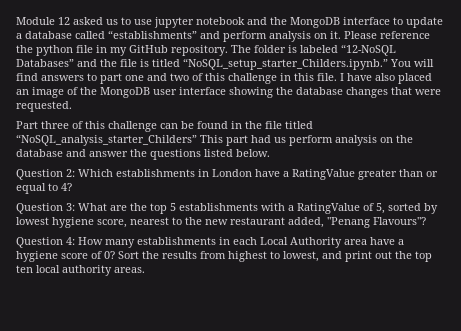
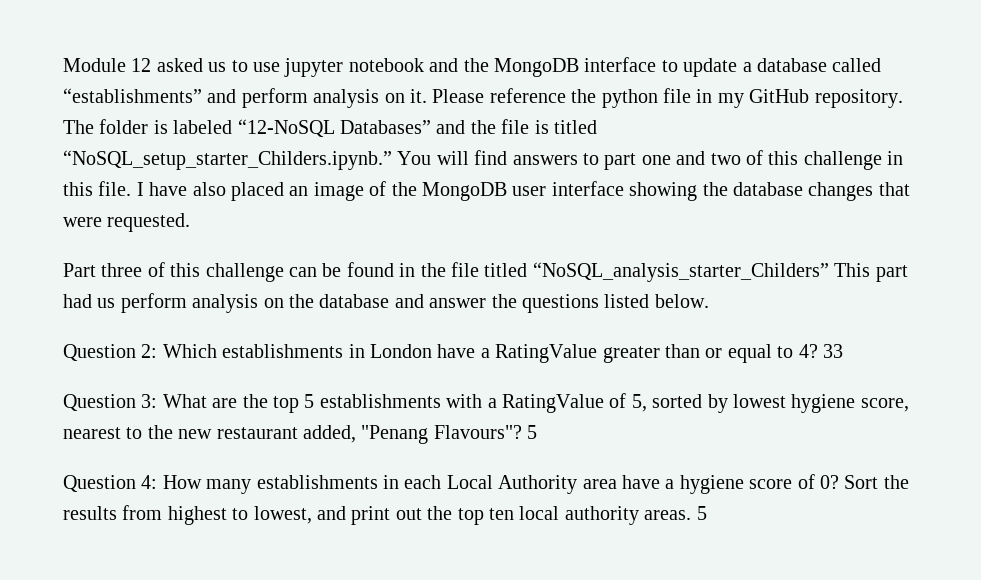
(72, 187) none -> [822,344,843,358] 33
(426, 221) none -> [527,425,538,439] 5
(145, 270) none -> [696,506,707,520] 5

